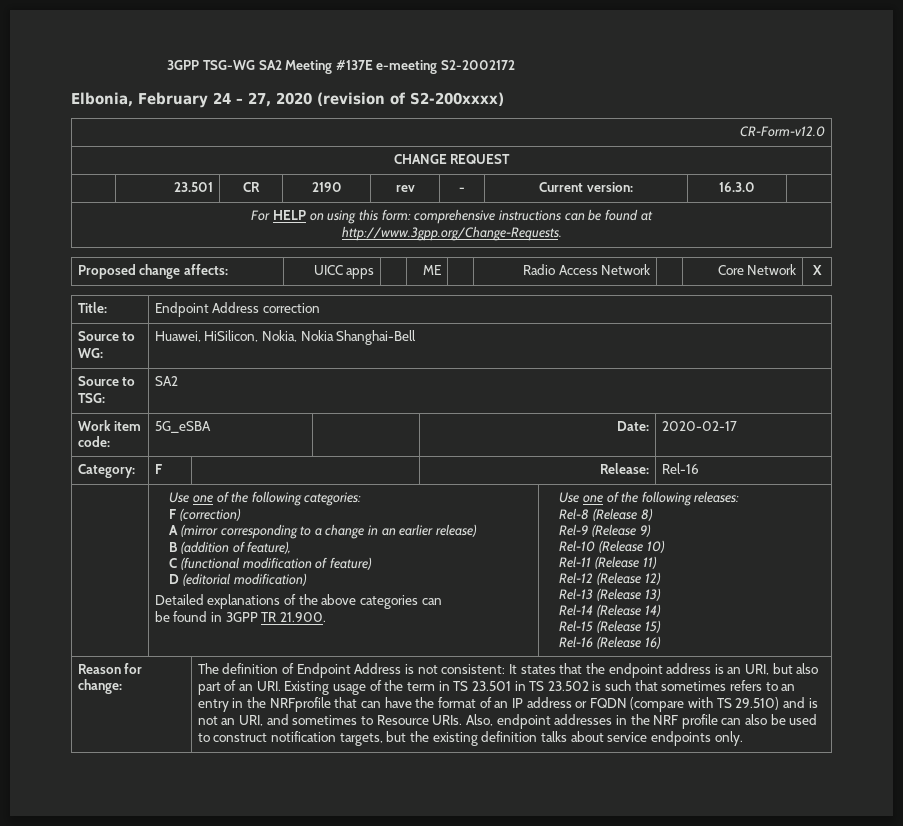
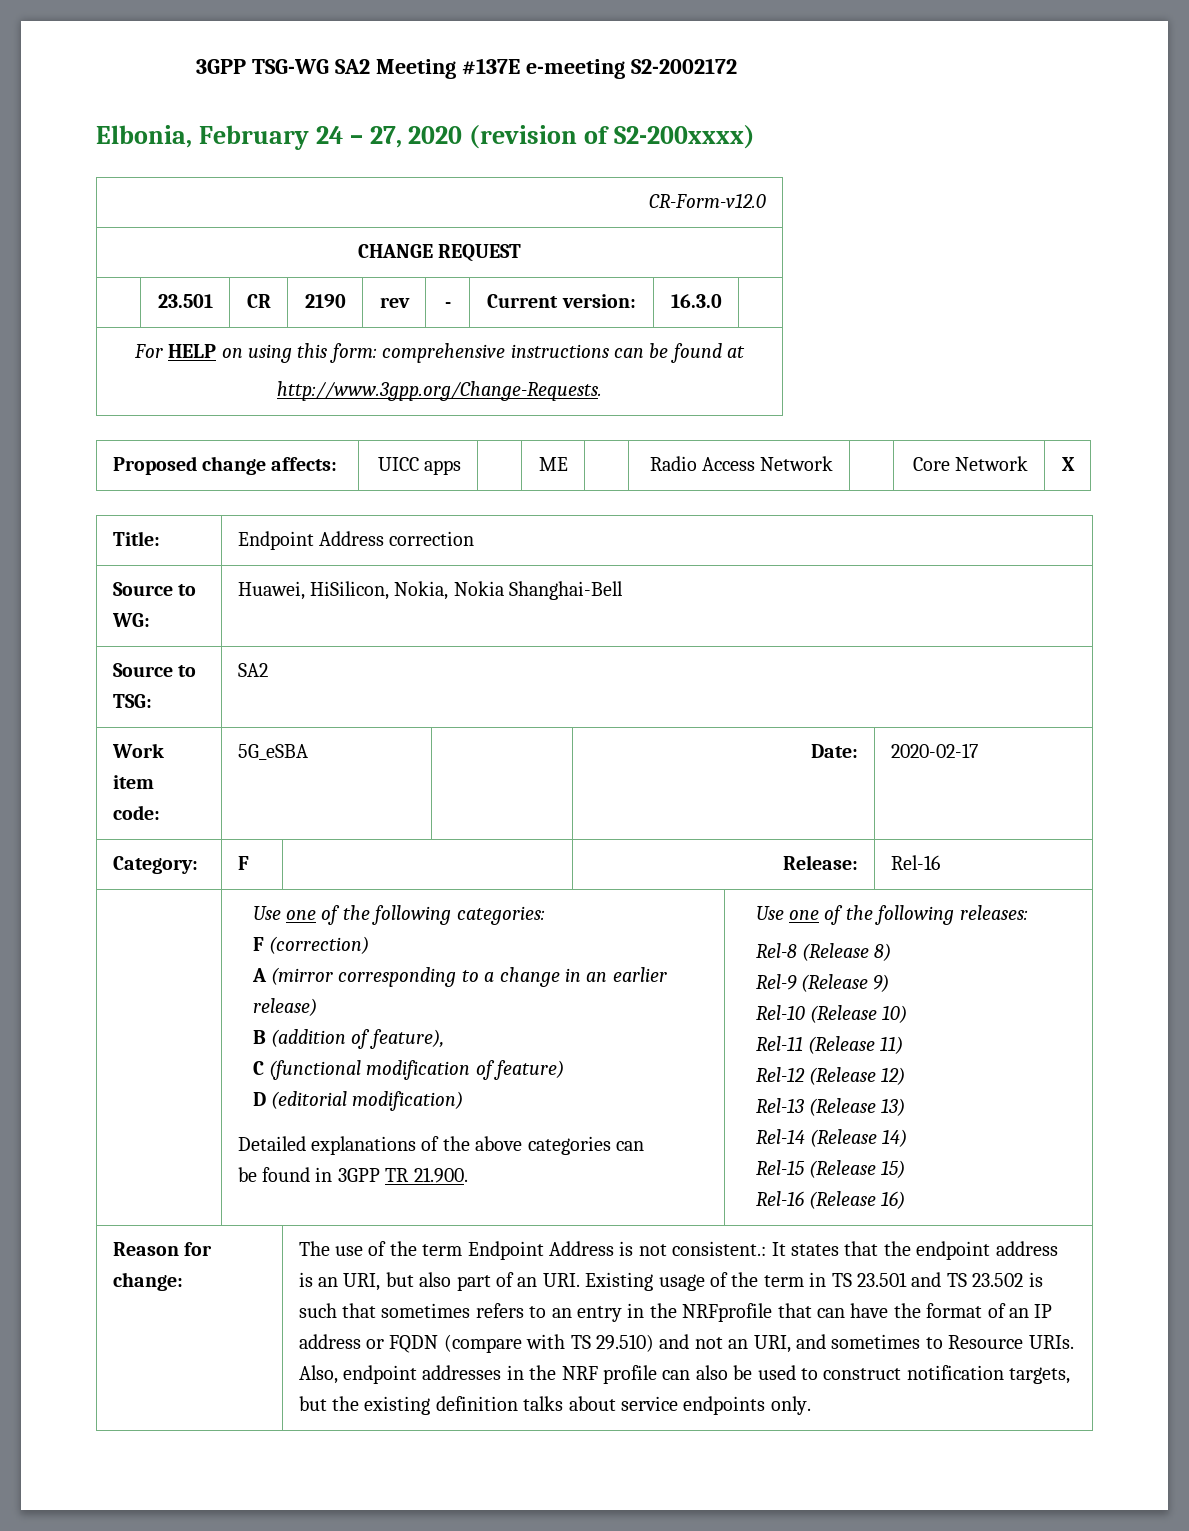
[222,663,295,674] definition of -> [334,1241,463,1256] use of the term
[441,664,506,674] consistent: -> [672,1241,767,1256] consistent.:
[514,681,526,691] in -> [911,1272,942,1287] and
[808,698,818,708] is -> (690, 1341) none

